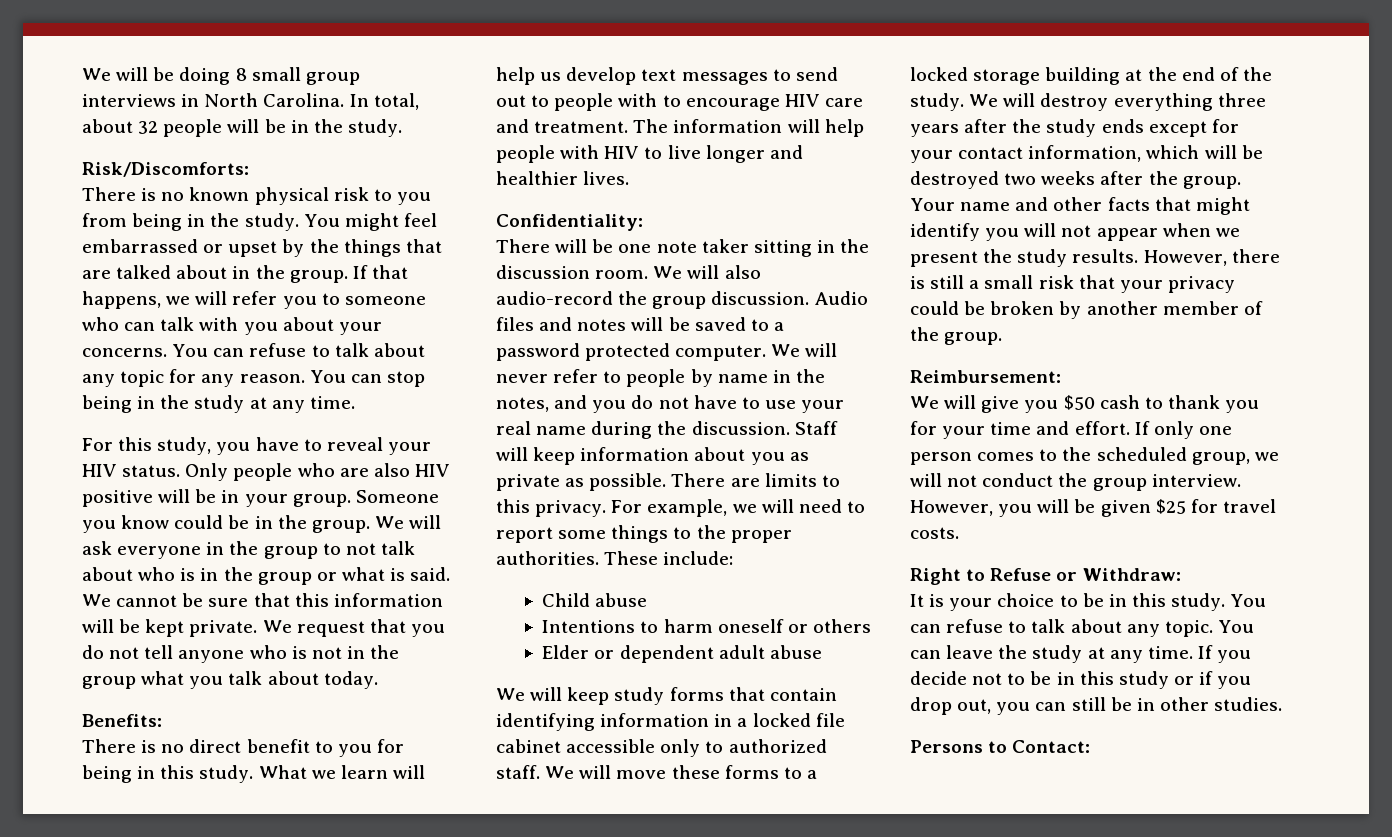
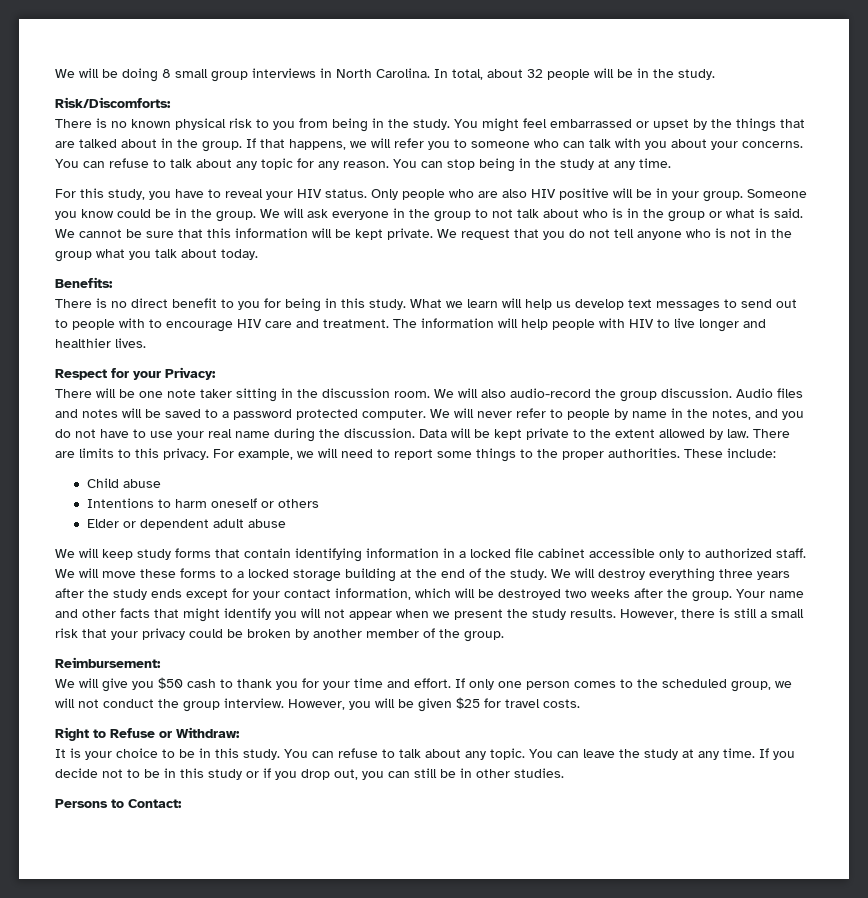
[496,214,643,231] Confidentiality: -> [55,367,216,380] Respect for your Privacy:
[794,421,838,435] [496,447,809,465] [496,473,667,491] Staff will keep information about you as private as possible. -> [419,428,749,440] Data will be kept private to the extent allowed by law.

